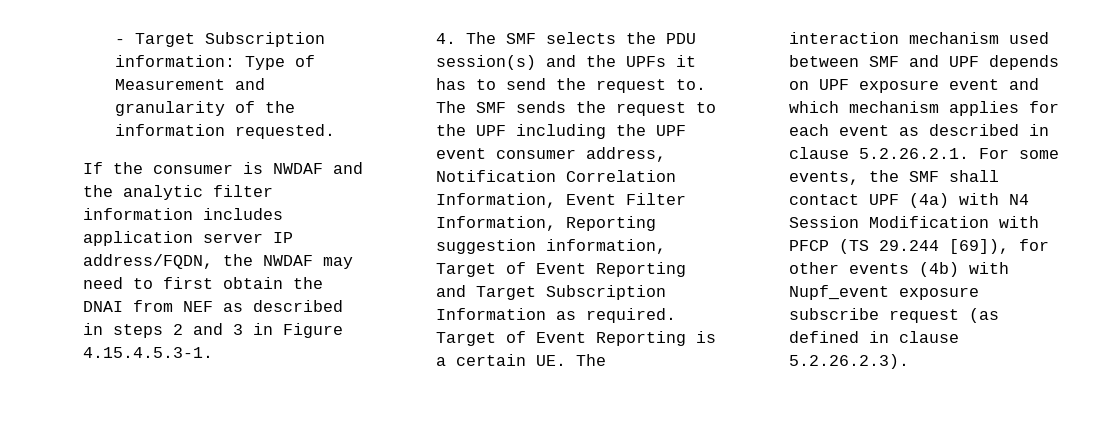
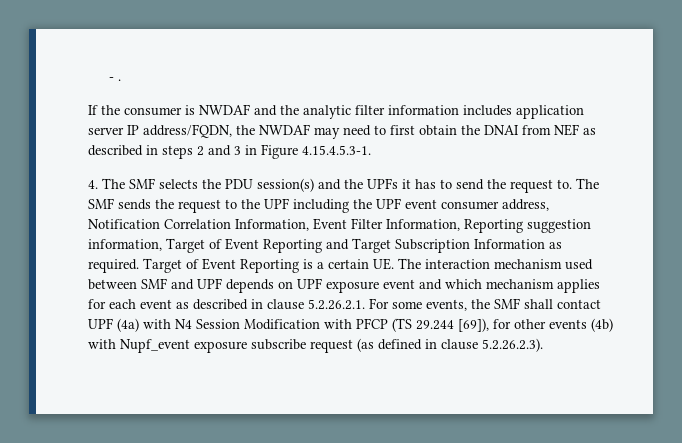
[134,32,325,47] [114,55,315,70] [114,78,265,90] [114,101,295,116] [114,124,335,139] Target Subscription information: Type of Measurement and granularity of the information requested. -> [117,79,121,81] .

